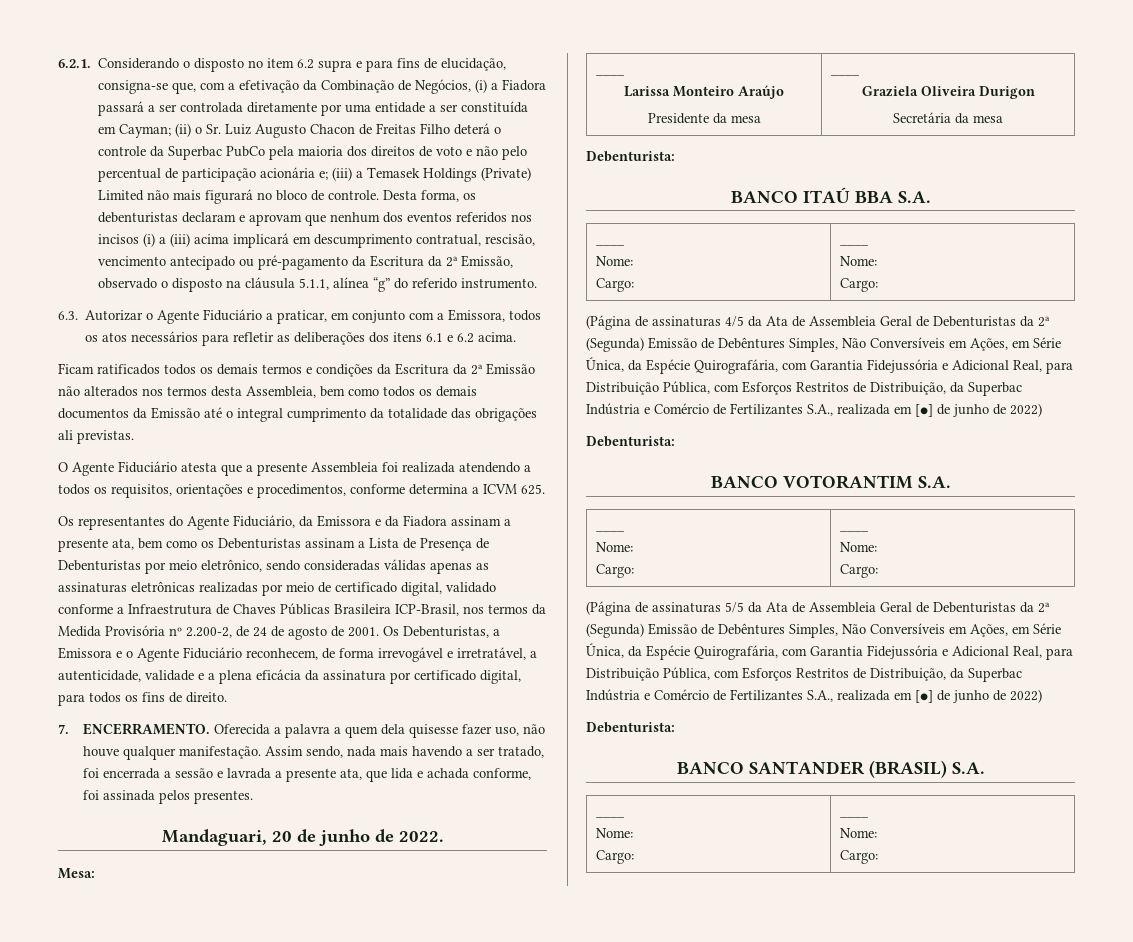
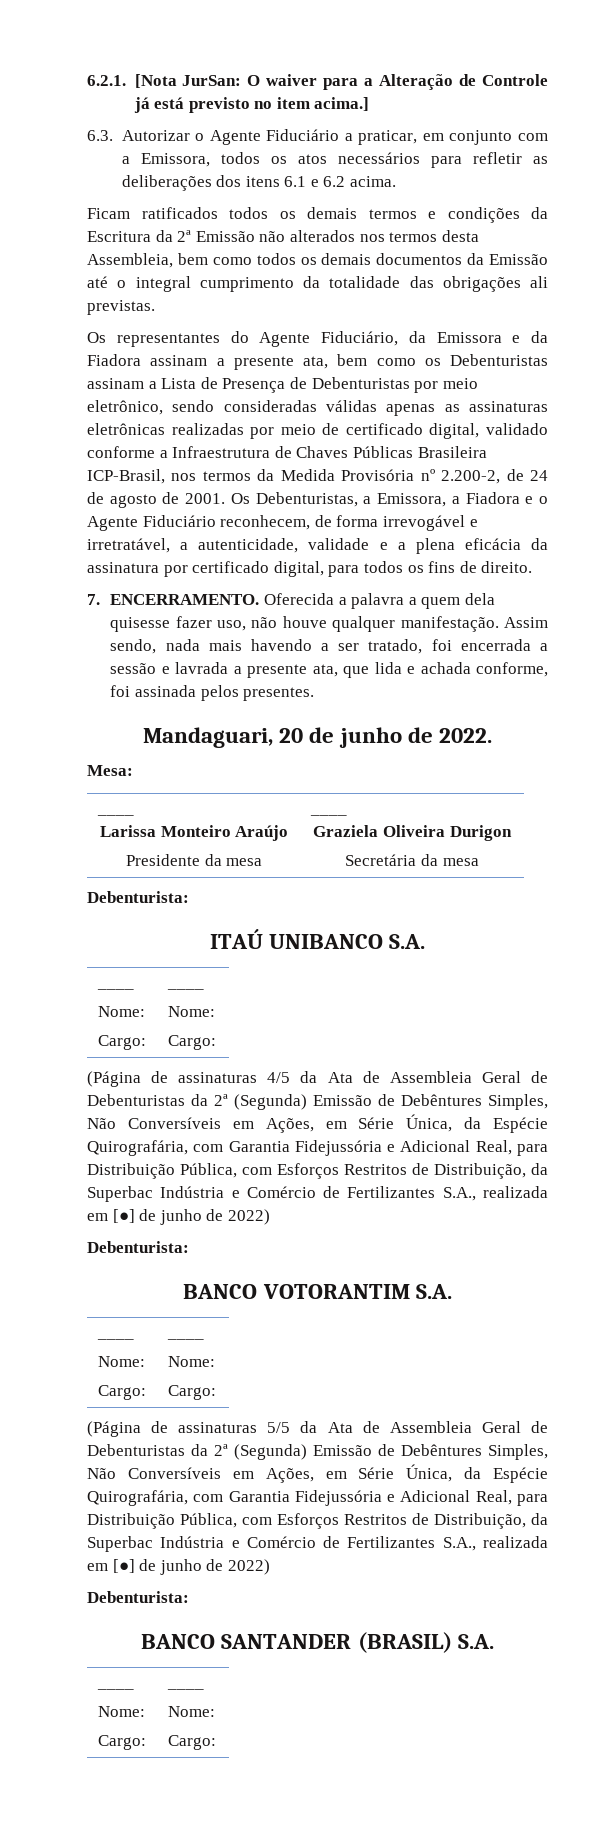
[98,58,507,72] [98,79,547,94] [98,101,529,116] [98,123,502,138] [98,146,528,160] [98,167,532,182] [98,189,477,204] [98,212,533,226] [98,233,536,248] [98,255,514,270] [98,277,538,292] Considerando o disposto no item 6.2 supra e para fins de elucidação, consigna-se que, com a efetivação da Combinação de Negócios, (i) a Fiadora passará a ser controlada diretamente por uma entidade a ser constituída em Cayman; (ii) o Sr. Luiz Augusto Chacon de Freitas Filho deterá o controle da Superbac PubCo pela maioria dos direitos de voto e não pelo percentual de participação acionária e; (iii) a Temasek Holdings (Private) Limited não mais figurará no bloco de controle. Desta forma, os debenturistas declaram e aprovam que nenhum dos eventos referidos nos incisos (i) a (iii) acima implicará em descumprimento contratual, rescisão, vencimento antecipado ou pré-pagamento da Escritura da 2ª Emissão, observado o disposto na cláusula 5.1.1, alínea “g” do referido instrumento. -> [134,74,548,90] [133,97,370,113] [Nota JurSan: O waiver para a Alteração de Controle já está previsto no item acima.]
[58,461,531,476] [58,484,545,498] // O Agente Fiduciário atesta que a presente Assembleia foi realizada atendendo a todos os requisitos, orientações e procedimentos, conforme determina a ICVM 625. -> (155, 307) none
[58,647,112,659] Emissora -> [377,492,520,507] Emissora, a Fiadora
[730,187,893,203] BANCO ITAÚ BBA -> [209,929,383,949] ITAÚ UNIBANCO

